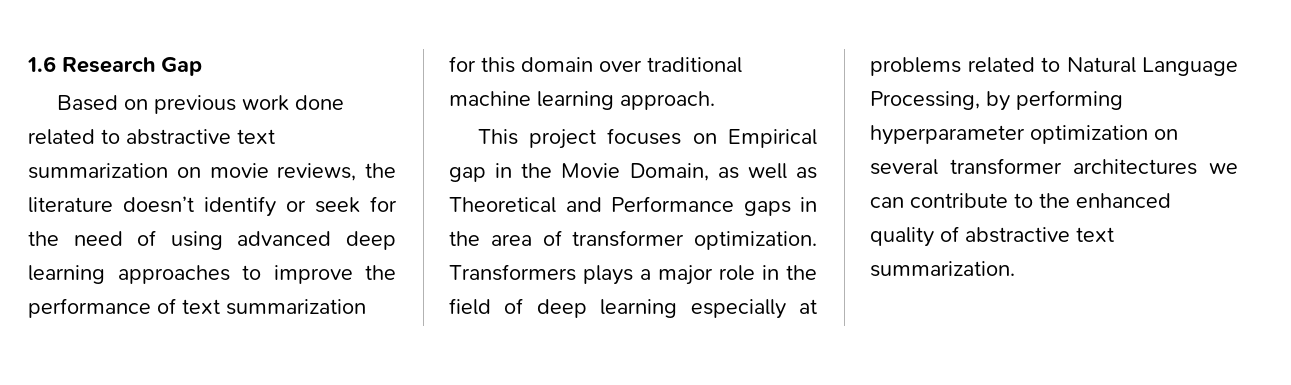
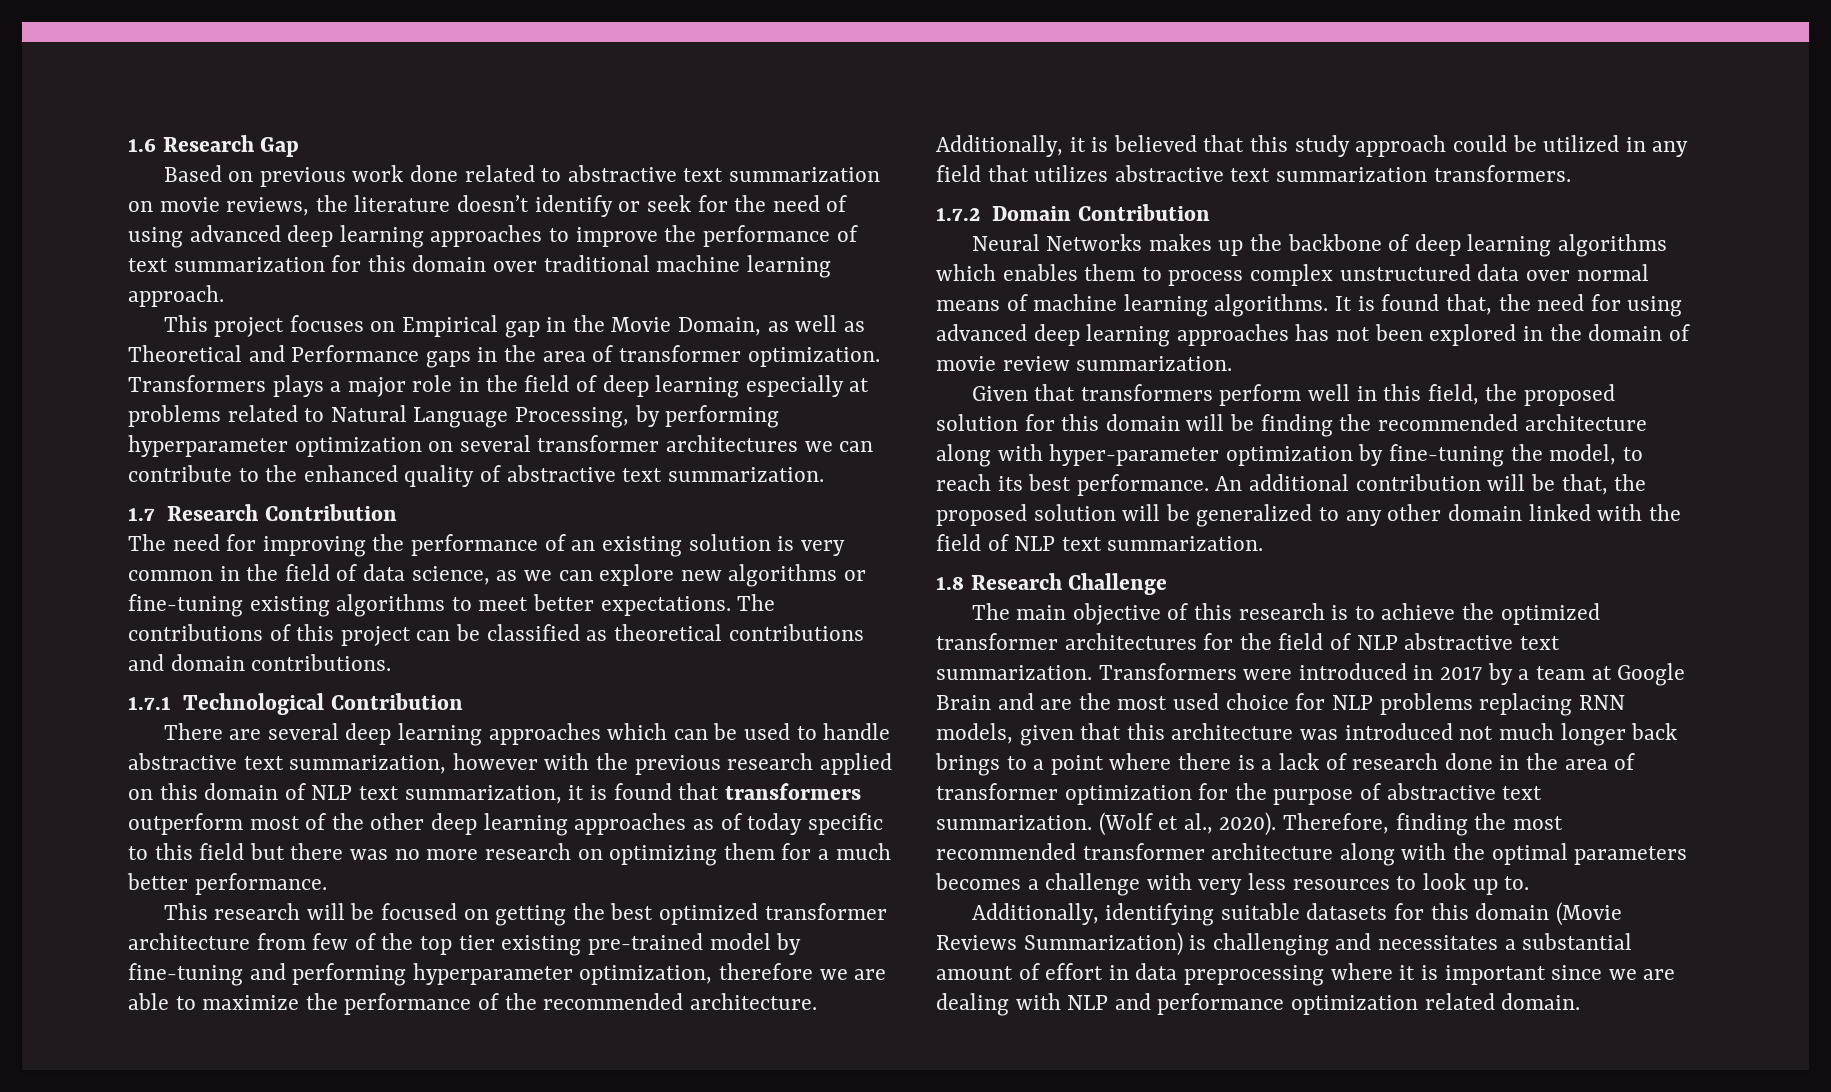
(1015, 269) none -> [128,504,397,521] [128,534,845,557] [128,564,866,587] [128,594,776,617] [128,624,864,646] [128,654,392,671] [128,693,463,715] [163,723,891,746] [128,753,892,775] [128,783,861,804] [128,813,883,836] [128,843,891,866] [127,873,327,895] [163,903,887,926] [128,933,802,956] [128,963,887,986] [128,993,817,1015] [936,135,1689,157] [936,165,1571,182] [936,204,1210,221] [971,234,1668,257] [936,264,1649,286] [936,294,1683,317] [936,324,1690,347] [936,356,1233,371] [971,384,1616,406] [936,414,1647,437] [936,444,1643,467] [936,474,1647,496] [936,504,1681,527] [936,534,1264,551] [936,573,1168,595] [971,603,1600,625] [936,633,1560,650] [936,663,1686,686] [936,693,1625,716] [936,723,1678,746] [935,753,1636,776] [936,783,1543,805] [936,812,1563,836] [936,843,1688,866] [935,873,1530,896] [971,902,1622,926] [936,932,1633,956] [936,963,1676,986] [936,993,1581,1016] // 1.7 Research Contribution // The need for improving the performance of an existing solution is very common in the field of data science, as we can explore new algorithms or fine-tuning existing algorithms to meet better expectations. The contributions of this project can be classified as theoretical contributions and domain contributions. // 1.7.1 Technological Contribution // There are several deep learning approaches which can be used to handle abstractive text summarization, however with the previous research applied on this domain of NLP text summarization, it is found that transformers outperform most of the other deep learning approaches as of today specific to this field but there was no more research on optimizing them for a much better performance. // This research will be focused on getting the best optimized transformer architecture from few of the top tier existing pre-trained model by fine-tuning and performing hyperparameter optimization, therefore we are able to maximize the performance of the recommended architecture. Additionally, it is believed that this study approach could be utilized in any field that utilizes abstractive text summarization transformers. // 1.7.2 Domain Contribution // Neural Networks makes up the backbone of deep learning algorithms which enables them to process complex unstructured data over normal means of machine learning algorithms. It is found that, the need for using advanced deep learning approaches has not been explored in the domain of movie review summarization. // Given that transformers perform well in this field, the proposed solution for this domain will be finding the recommended architecture along with hyper-parameter optimization by fine-tuning the model, to reach its best performance. An additional contribution will be that, the proposed solution will be generalized to any other domain linked with the field of NLP text summarization. // 1.8 Research Challenge // The main objective of this research is to achieve the optimized transformer architectures for the field of NLP abstractive text summarization. Transformers were introduced in 2017 by a team at Google Brain and are the most used choice for NLP problems replacing RNN models, given that this architecture was introduced not much longer back brings to a point where there is a lack of research done in the area of transformer optimization for the purpose of abstractive text summarization. (Wolf et al., 2020). Therefore, finding the most recommended transformer architecture along with the optimal parameters becomes a challenge with very less resources to look up to. // Additionally, identifying suitable datasets for this domain (Movie Reviews Summarization) is challenging and necessitates a substantial amount of effort in data preprocessing where it is important since we are dealing with NLP and performance optimization related domain.

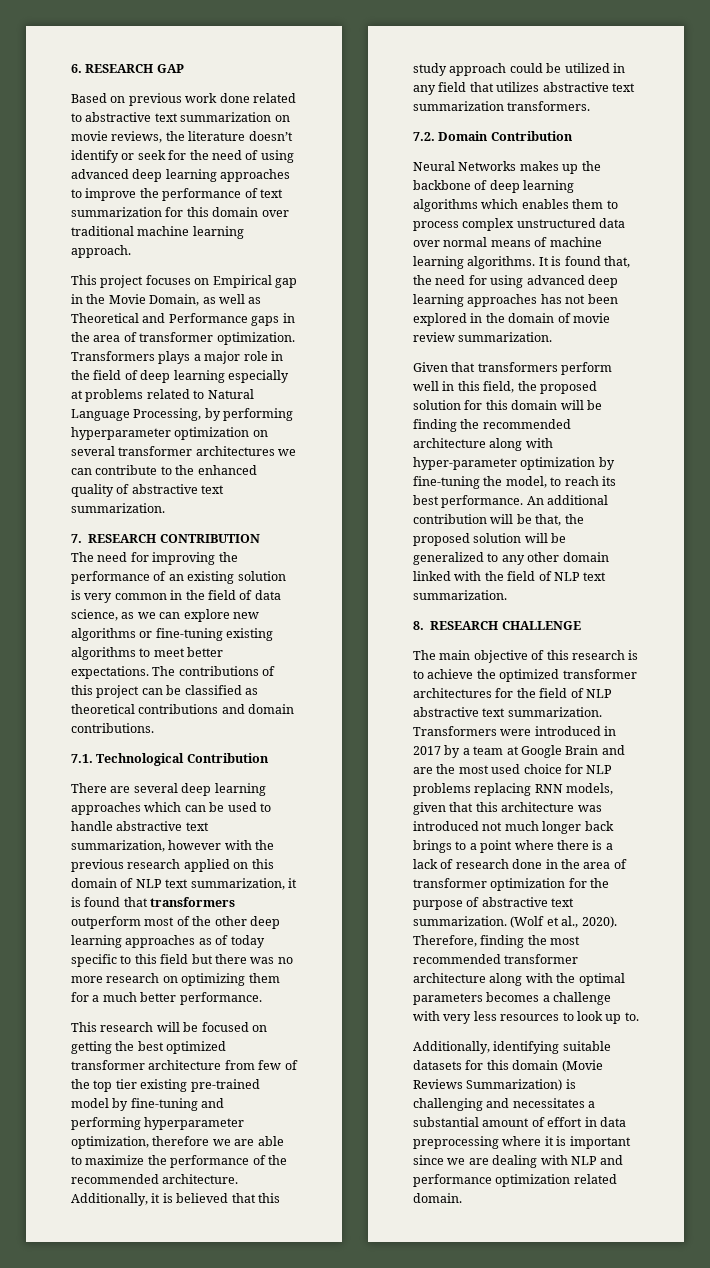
[128,135,300,157] 1.6 Research Gap -> [71,64,184,73] 6. RESEARCH GAP
[128,504,397,521] 1.7 Research Contribution -> [71,534,260,543] 7. RESEARCH CONTRIBUTION
[128,697,171,710] 1.7.1 -> [71,754,93,763] 7.1.
[936,208,980,221] 1.7.2 -> [413,132,435,141] 7.2.
[936,573,1168,595] 1.8 Research Challenge -> [413,621,581,630] 8. RESEARCH CHALLENGE

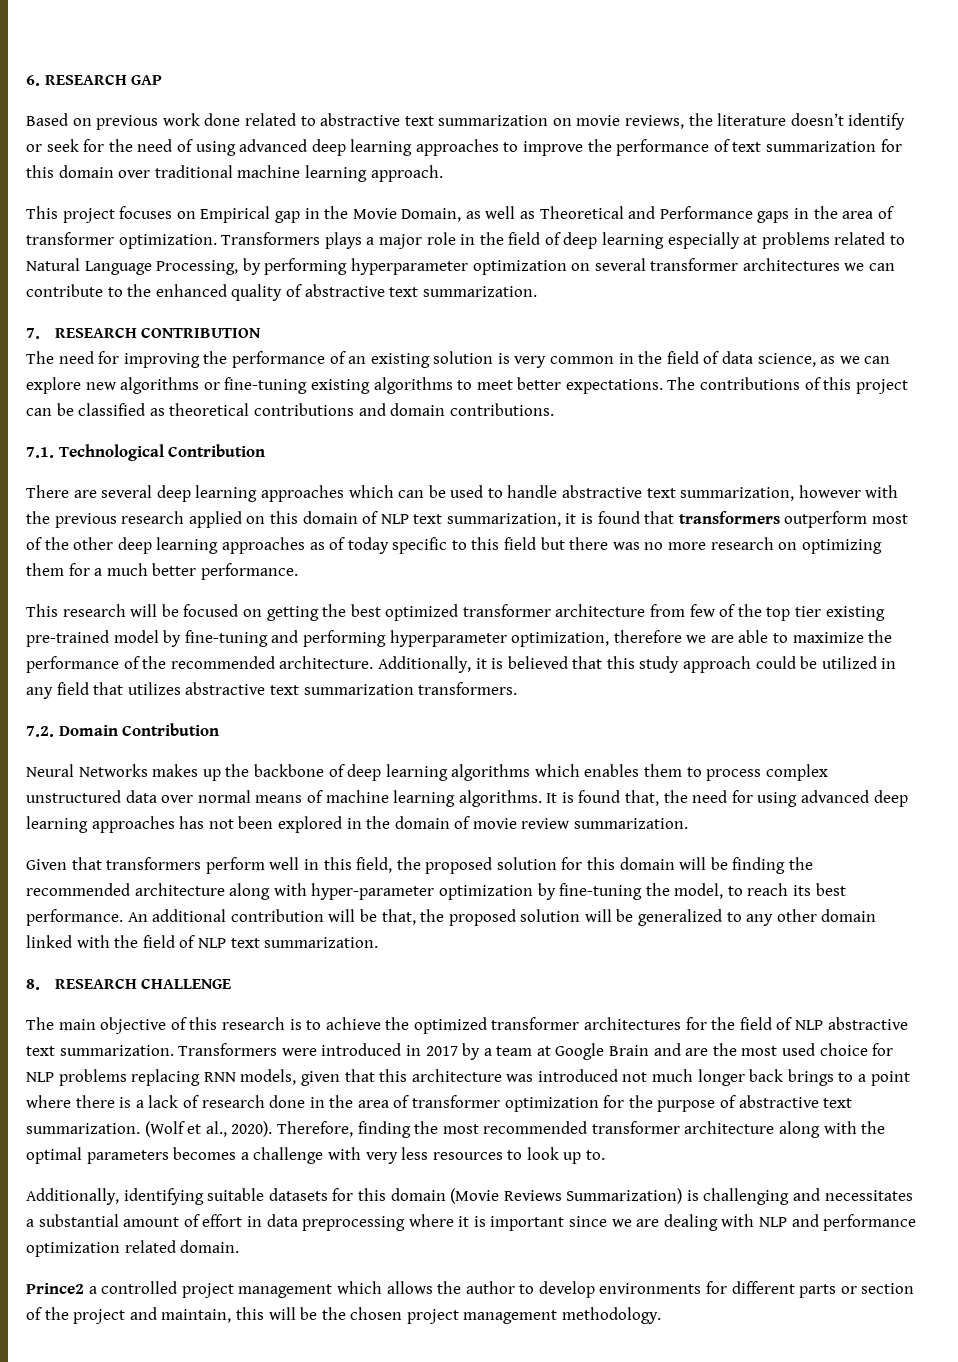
(462, 1198) none -> [26,1281,915,1298] [26,1307,662,1324] // Prince2 a controlled project management which allows the author to develop environments for different parts or section of the project and maintain, this will be the chosen project management methodology.

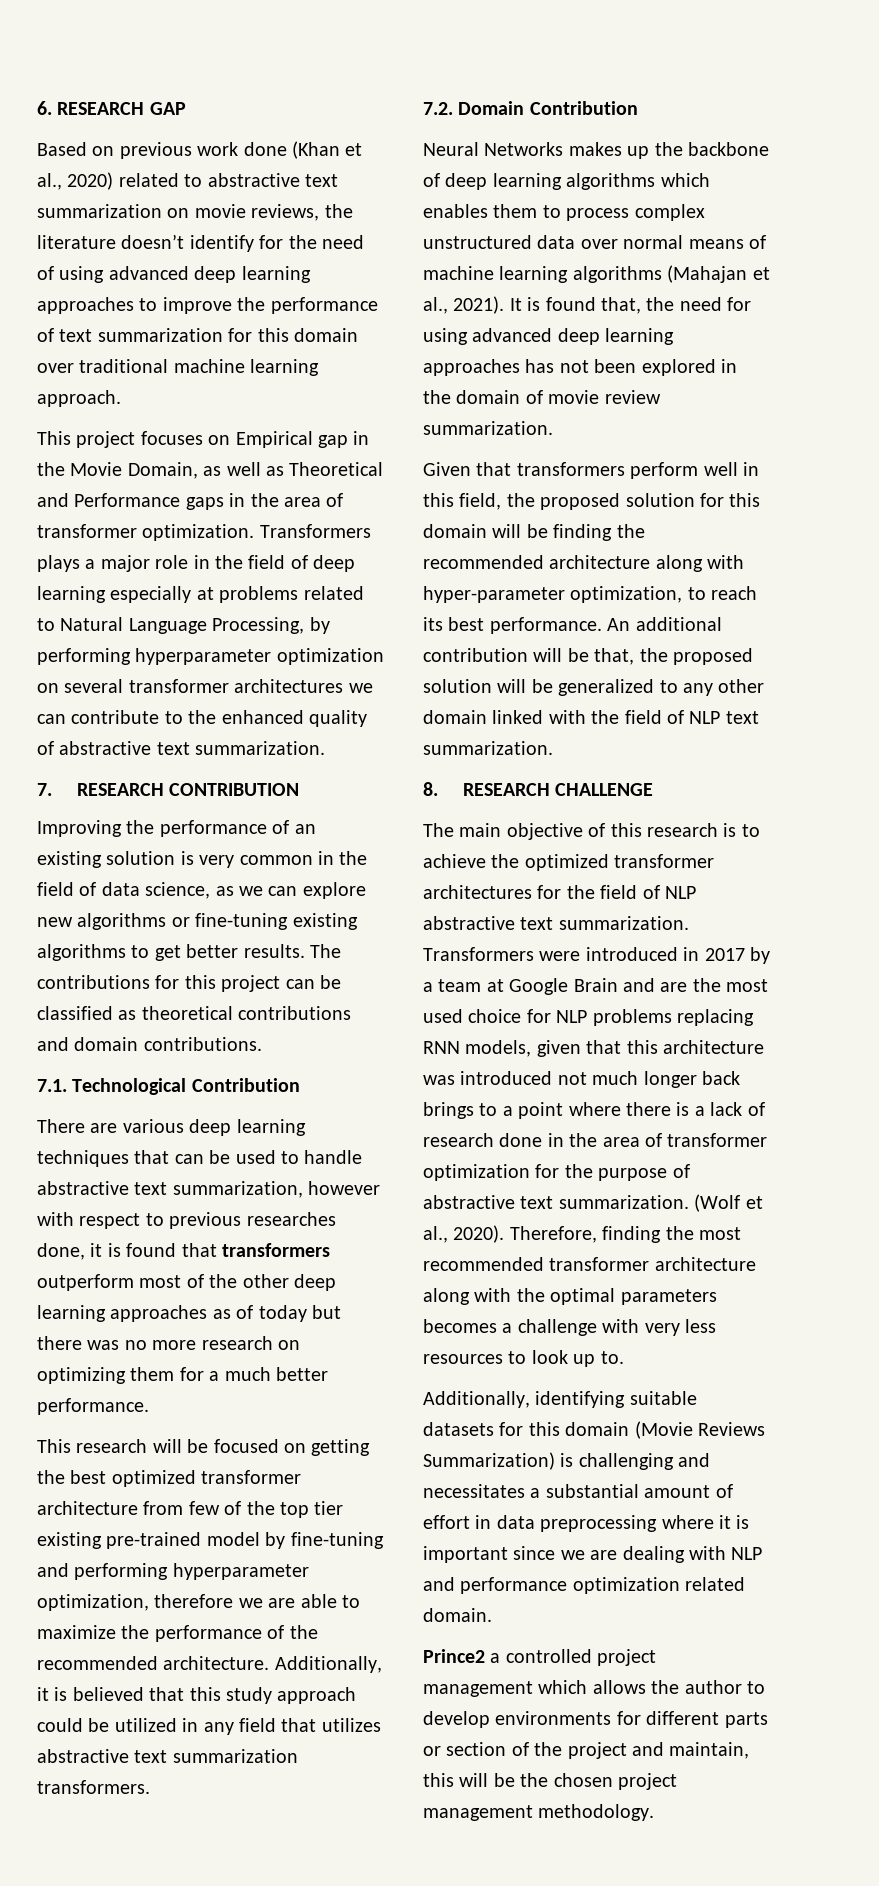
(241, 119) none -> [292,141,363,159] [37,172,114,190] (Khan et al., 2020)
[26,139,79,152] or seek -> (254, 243) none
[26,351,200,368] The need for improving -> [37,820,122,837] Improving
[476,377,663,394] meet better expectations. -> [154,944,305,961] get better results.
[804,377,821,390] of -> [155,975,180,989] for
[101,485,394,502] several deep learning approaches which -> [122,1119,306,1136] [37,1150,170,1167] various deep learning techniques that
[26,511,561,528] the previous research applied on this domain of NLP text summarization, -> [79,1212,336,1229] [37,1243,85,1260] respect to previous researches done,
[392,537,537,554] specific to this field -> (307, 1313) none
[458,790,542,807] algorithms. -> [572,265,770,283] [423,296,505,314] algorithms (Mahajan et al., 2021).
[438,883,724,900] optimization by fine-tuning the model, -> [570,586,683,603] optimization,

